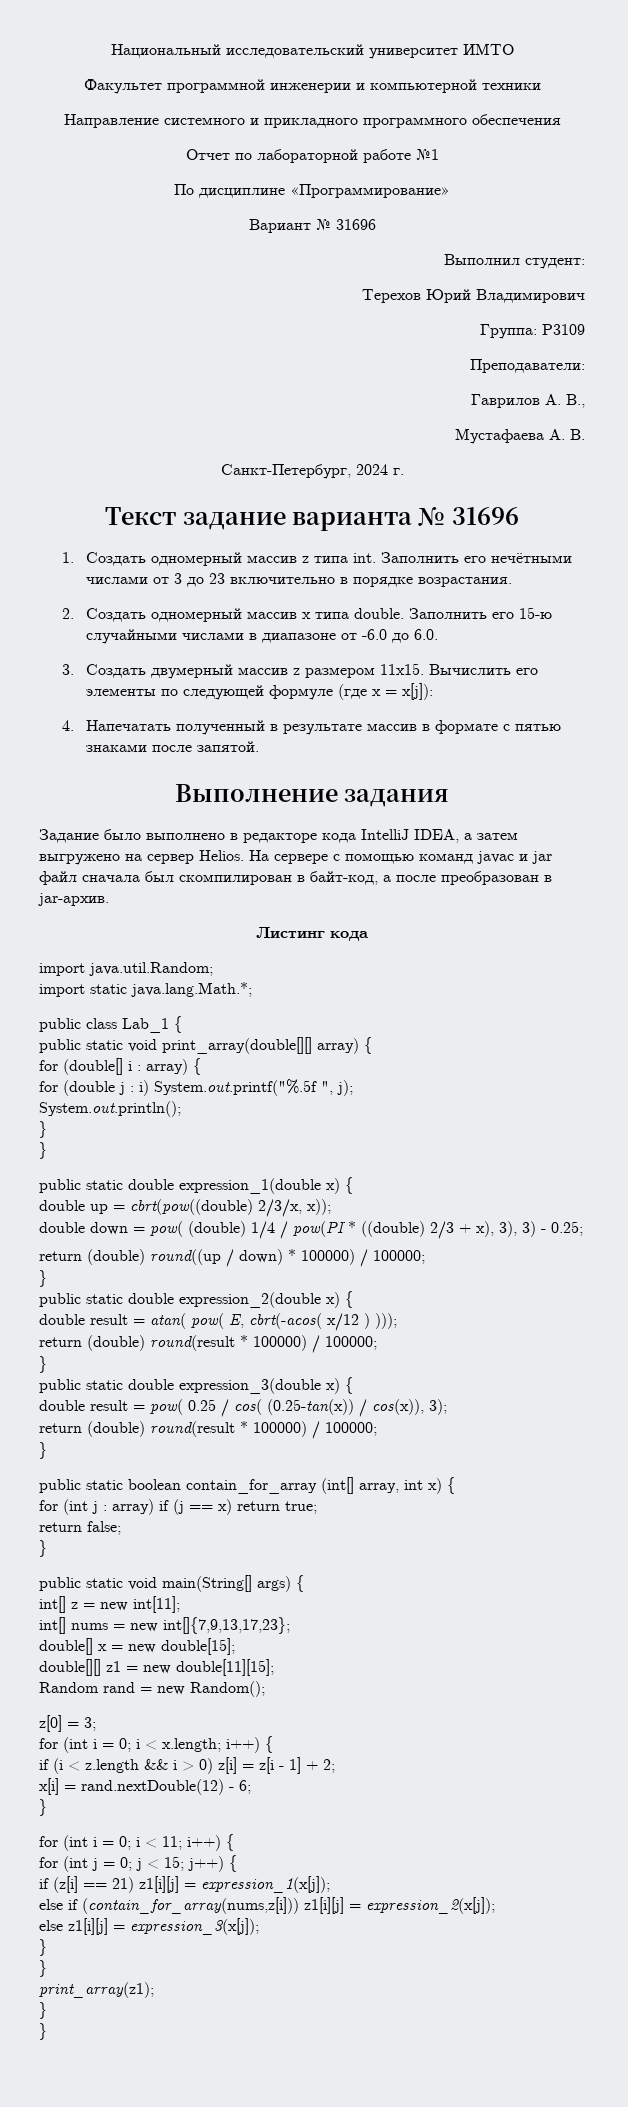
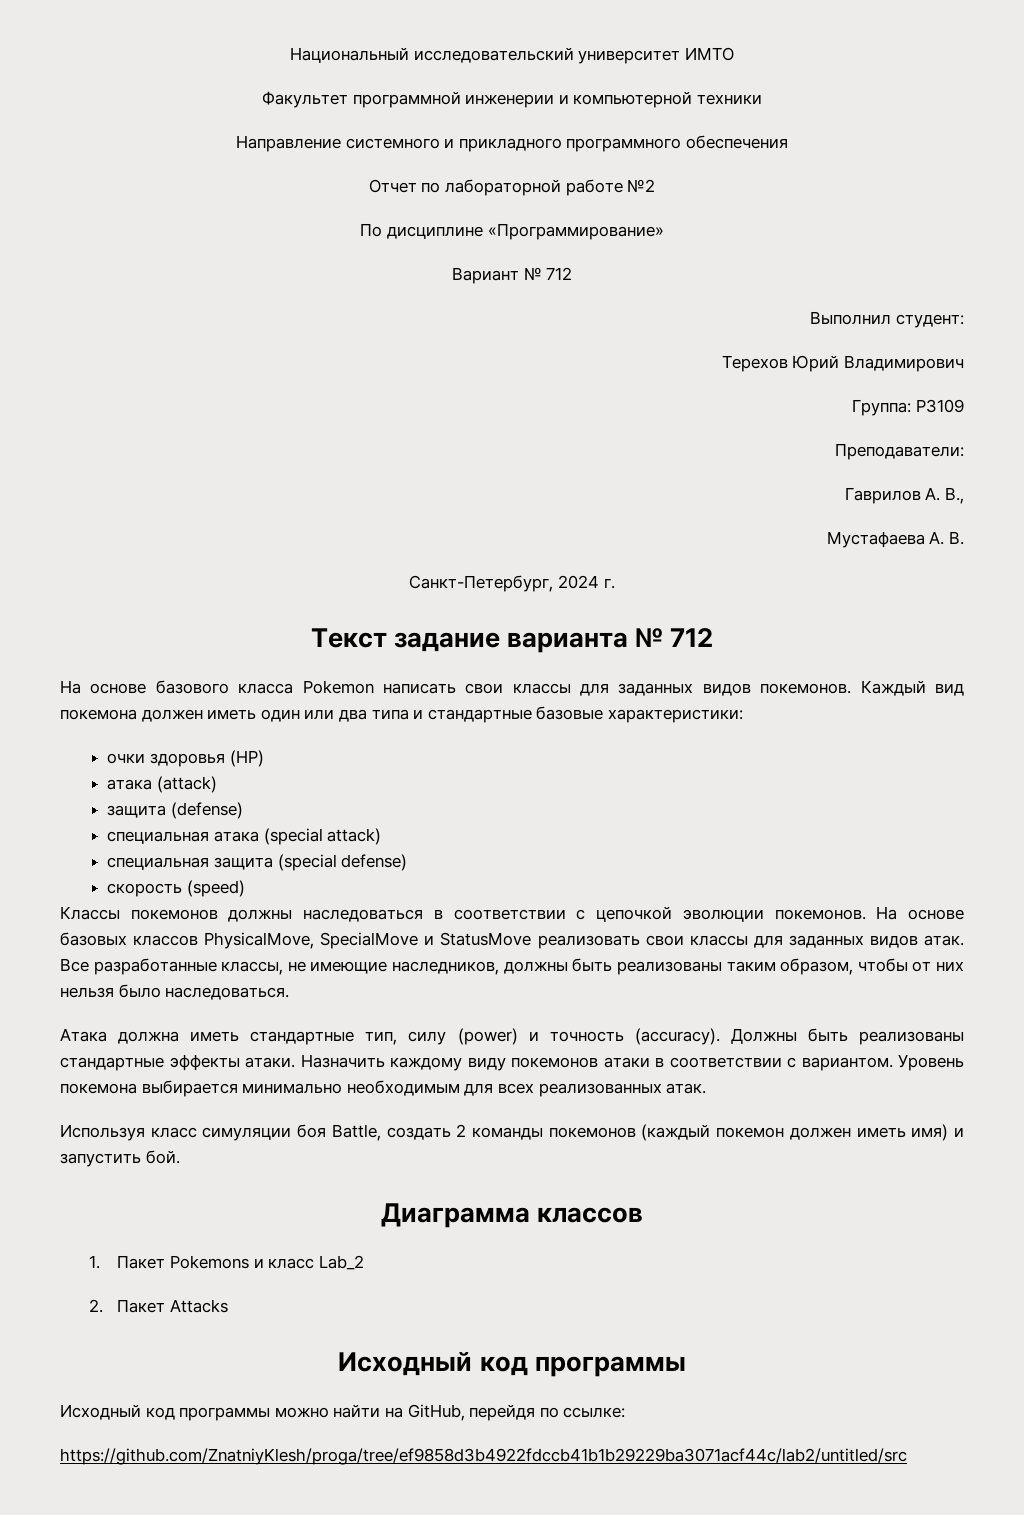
[415,149,439,160] №1 -> [627,179,656,192] №2
[335,219,376,230] 31696 -> [546,267,573,280] 712
[451,507,519,525] [62,552,572,566] [85,573,512,587] [62,607,552,622] [85,629,438,644] [62,663,538,679] [85,683,433,700] [62,720,561,735] [85,741,259,752] [174,784,450,807] [39,829,518,843] [39,850,552,865] [39,871,552,885] [38,893,109,906] [256,927,368,941] [39,962,213,976] [39,982,252,997] [39,1016,182,1033] [39,1037,372,1054] [39,1058,201,1075] [39,1079,353,1096] [39,1101,181,1117] [39,1121,47,1138] [39,1142,47,1159] [39,1177,353,1194] [39,1199,331,1217] [39,1221,583,1239] [39,1249,425,1267] [39,1270,47,1287] [39,1291,353,1308] [39,1313,397,1331] [39,1335,377,1353] [39,1356,47,1373] [39,1377,353,1394] [39,1399,447,1417] [39,1421,377,1439] [39,1442,47,1459] [39,1477,455,1494] [39,1499,317,1515] [39,1521,121,1535] [39,1540,47,1557] [39,1575,304,1592] [39,1596,180,1613] [39,1617,290,1634] [39,1638,235,1655] [39,1659,274,1676] [39,1681,265,1697] [39,1715,96,1732] [39,1736,273,1753] [39,1757,335,1774] [39,1778,251,1795] [39,1799,47,1816] [39,1834,234,1851] [39,1855,237,1872] [39,1876,330,1893] [39,1897,495,1914] [39,1918,259,1935] [39,1939,47,1956] [39,1960,47,1977] [39,1982,154,1998] [39,2002,47,2019] [39,2023,47,2040] 31696 // 1. Создать одномерный массив z типа int. Заполнить его нечётными числами от 3 до 23 включительно в порядке возрастания. // 2. Создать одномерный массив x типа double. Заполнить его 15-ю случайными числами в диапазоне от -6.0 до 6.0. // 3. Создать двумерный массив z размером 11x15. Вычислить его элементы по следующей формуле (где x = x[j]): // 4. Напечатать полученный в результате массив в формате с пятью знаками после запятой. // Выполнение задания // Задание было выполнено в редакторе кода IntelliJ IDEA, а затем выгружено на сервер Helios. На сервере с помощью команд javac и jar файл сначала был скомпилирован в байт-код, а после преобразован в jar-архив. // Листинг кода // import java.util.Random; // import static java.lang.Math.*; // public class Lab_1 { // public static void print_array(double[][] array) { // for (double[] i : array) { // for (double j : i) System.out.printf("%.5f ", j); // System.out.println(); // } // } // public static double expression_1(double x) { // double up = cbrt(pow((double) 2/3/x, x)); // double down = pow( (double) 1/4 / pow(PI * ((double) 2/3 + x), 3), 3) - 0.25; // return (double) round((up / down) * 100000) / 100000; // } // public static double expression_2(double x) { // double result = atan( pow( E, cbrt(-acos( x/12 ) ))); // return (double) round(result * 100000) / 100000; // } // public static double expression_3(double x) { // double result = pow( 0.25 / cos( (0.25-tan(x)) / cos(x)), 3); // return (double) round(result * 100000) / 100000; // } // public static boolean contain_for_array (int[] array, int x) { // for (int j : array) if (j == x) return true; // return false; // } // public static void main(String[] args) { // int[] z = new int[11]; // int[] nums = new int[]{7,9,13,17,23}; // double[] x = new double[15]; // double[][] z1 = new double[11][15]; // Random rand = new Random(); // z[0] = 3; // for (int i = 0; i < x.length; i++) { // if (i < z.length && i > 0) z[i] = z[i - 1] + 2; // x[i] = rand.nextDouble(12) - 6; // } // for (int i = 0; i < 11; i++) { // for (int j = 0; j < 15; j++) { // if (z[i] == 21) z1[i][j] = expression_1(x[j]); // else if (contain_for_array(nums,z[i])) z1[i][j] = expression_2(x[j]); // else z1[i][j] = expression_3(x[j]); // } // } // print_array(z1); // } // } -> [670,628,714,647] [60,680,964,696] [60,706,743,723] [107,750,264,767] [107,776,218,793] [107,802,244,819] [107,828,382,845] [107,854,408,871] [107,880,246,897] [60,906,965,922] [60,932,965,949] [60,958,965,975] [60,984,290,1000] [60,1028,964,1045] [60,1054,964,1071] [60,1080,707,1097] [60,1124,964,1141] [60,1150,180,1167] [380,1203,644,1228] [88,1255,364,1270] [88,1299,229,1313] [338,1352,686,1377] [60,1404,626,1421] [60,1448,907,1465] 712 // На основе базового класса Pokemon написать свои классы для заданных видов покемонов. Каждый вид покемона должен иметь один или два типа и стандартные базовые характеристики: // очки здоровья (HP) // атака (attack) // защита (defense) // специальная атака (special attack) // специальная защита (special defense) // скорость (speed) // Классы покемонов должны наследоваться в соответствии с цепочкой эволюции покемонов. На основе базовых классов PhysicalMove, SpecialMove и StatusMove реализовать свои классы для заданных видов атак. Все разработанные классы, не имеющие наследников, должны быть реализованы таким образом, чтобы от них нельзя было наследоваться. // Атака должна иметь стандартные тип, силу (power) и точность (accuracy). Должны быть реализованы стандартные эффекты атаки. Назначить каждому виду покемонов атаки в соответствии с вариантом. Уровень покемона выбирается минимально необходимым для всех реализованных атак. // Используя класс симуляции боя Battle, создать 2 команды покемонов (каждый покемон должен иметь имя) и запустить бой. // Диаграмма классов // 1. Пакет Pokemons и класс Lab_2 // 2. Пакет Attacks // Исходный код программы // Исходный код программы можно найти на GitHub, перейдя по ссылке: // https://github.com/ZnatniyKlesh/proga/tree/ef9858d3b4922fdccb41b1b29229ba3071acf44c/lab2/untitled/src

